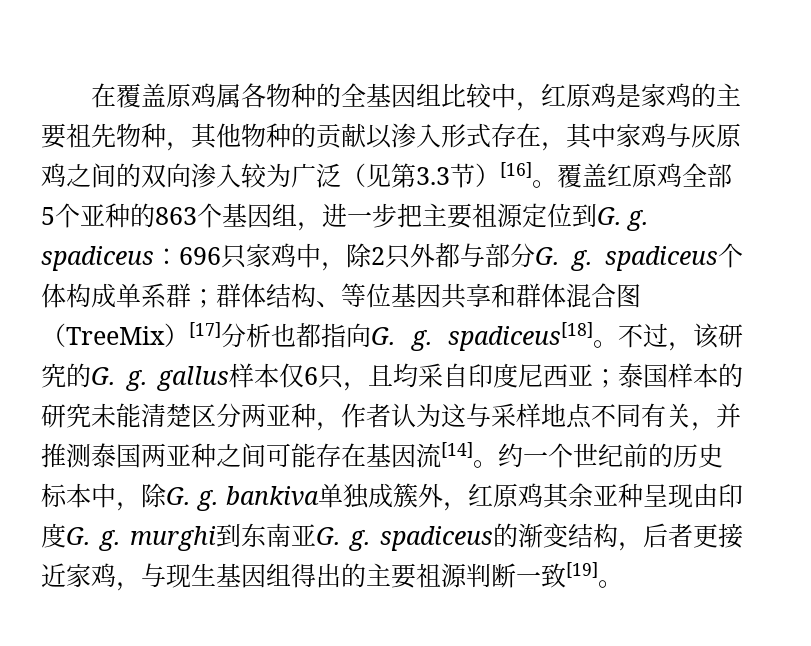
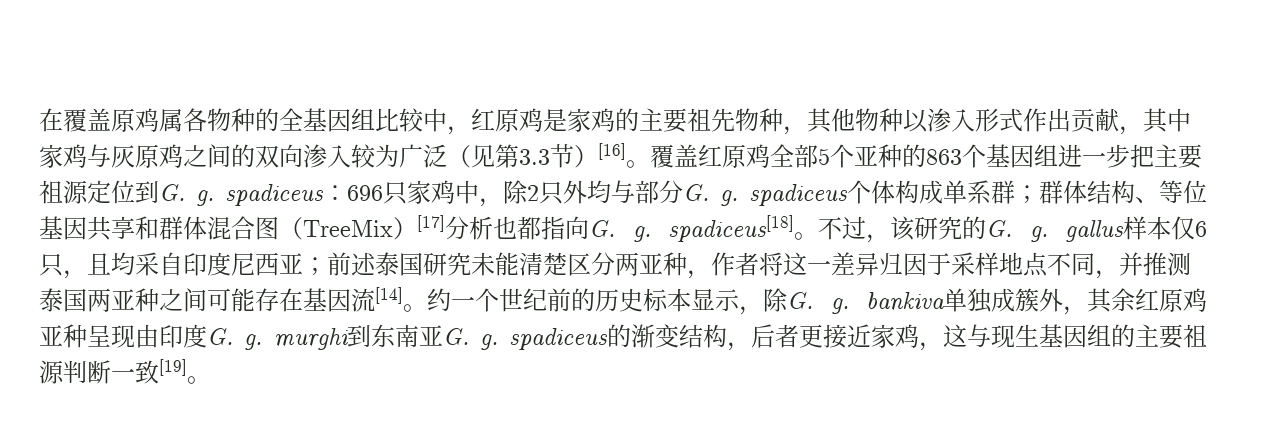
[291,123,366,149] 的贡献 -> (903, 120) none
[491,123,541,148] 存在 -> [1023,108,1119,133] 作出贡献
[297,222,322,231] ， -> (1058, 155) none
[435,243,460,268] 都 -> [587,180,611,204] 均
[618,363,743,388] 泰国样本的 -> [327,252,423,276] 前述泰国
[391,403,491,428] 认为这与 -> [759,252,951,276] 将这一差异归因于
[641,403,691,428] 有关 -> (1095, 264) none
[91,483,116,508] 中 -> [691,289,740,312] 显示
[468,483,593,509] 红原鸡其余 -> [1087,288,1207,313] 其余红原鸡
(141, 586) none -> [943,324,967,348] 这
[291,563,341,588] 得出 -> (1111, 335) none

